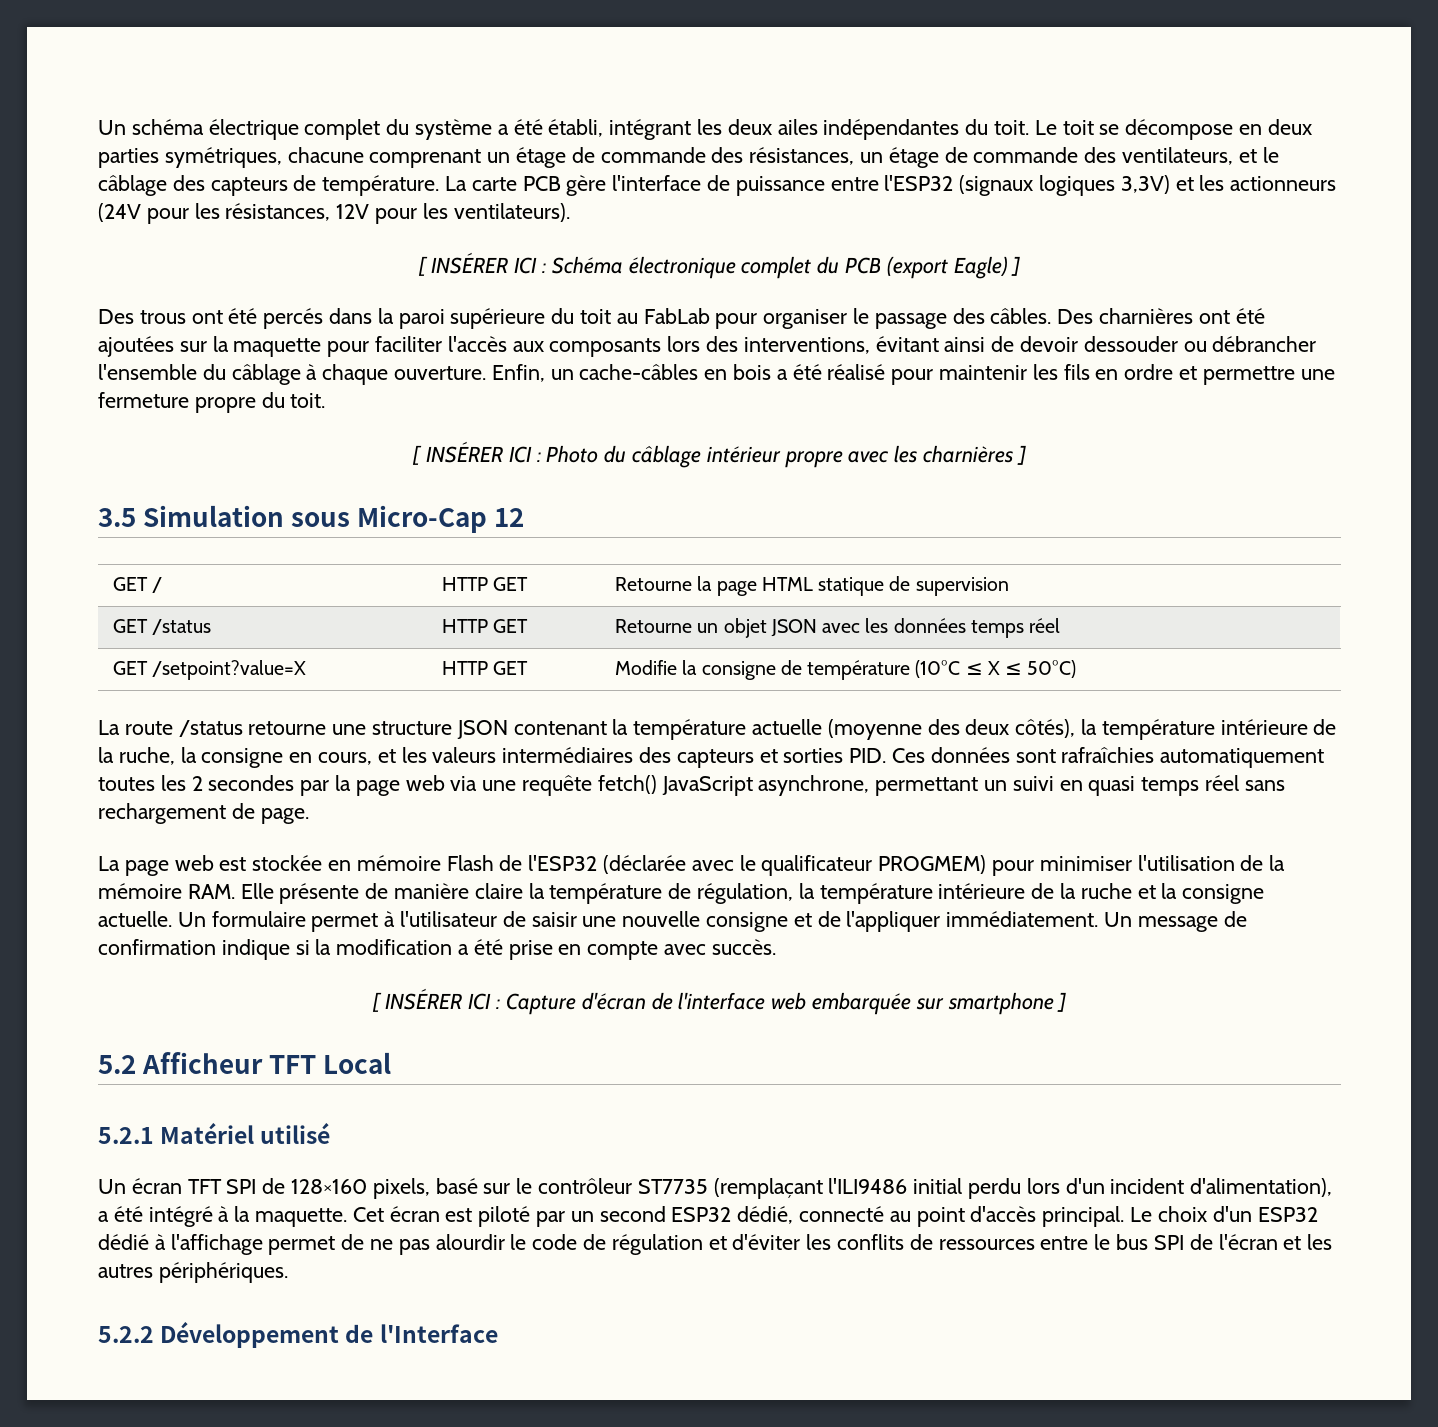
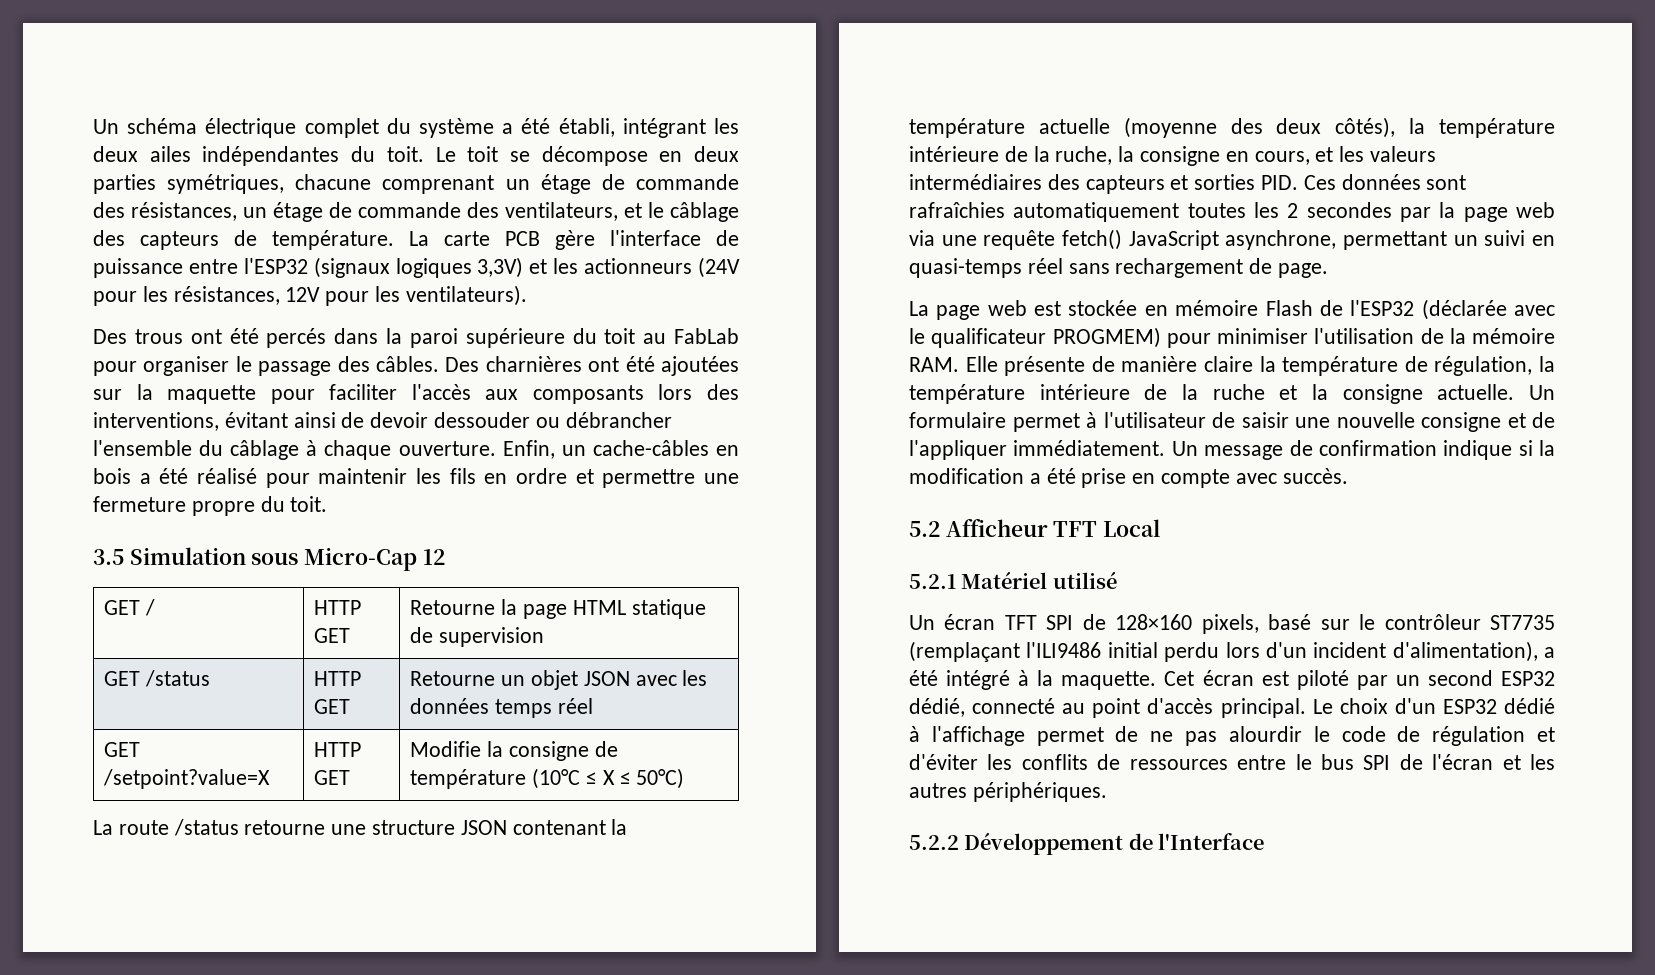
[417,252,1021,279] // [ INSÉRER ICI : Schéma électronique complet du PCB (export Eagle) ] -> (527, 295) none
[412,441,1026,468] // [ INSÉRER ICI : Photo du câblage intérieur propre avec les charnières ] -> (328, 504) none
[1088,776,1200,796] quasi temps -> [909,258,1022,278] quasi-temps
[371,988,1067,1015] // [ INSÉRER ICI : Capture d'écran de l'interface web embarquée sur smartphone ] -> (1348, 476) none

